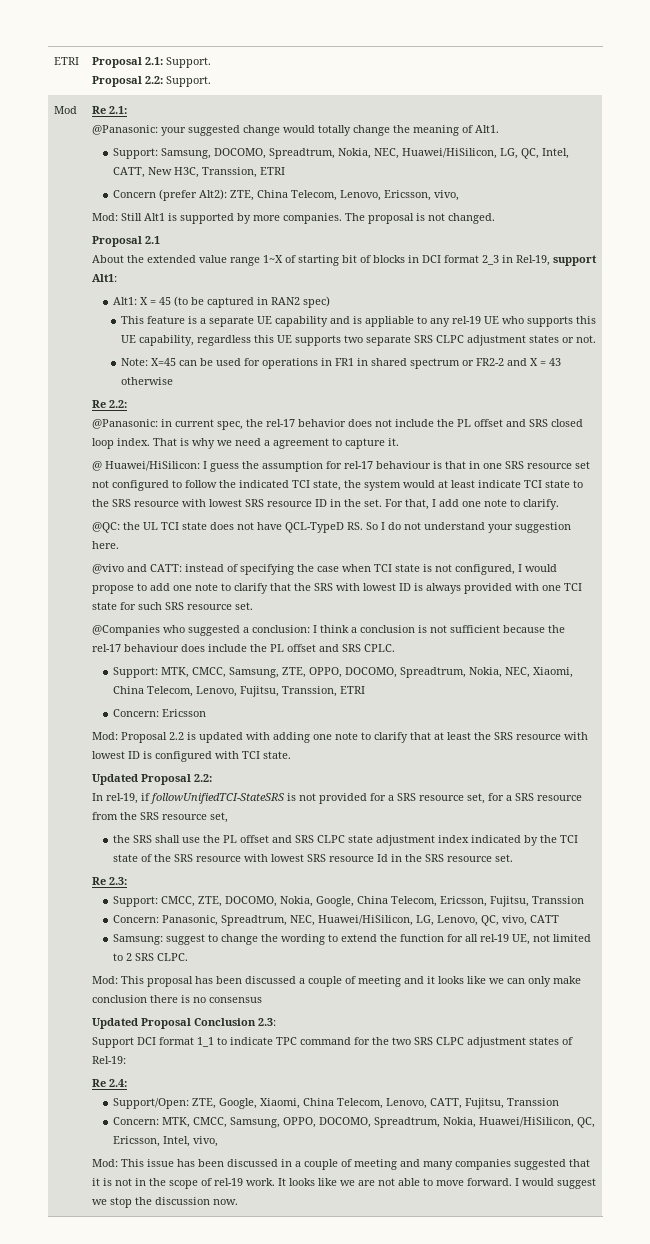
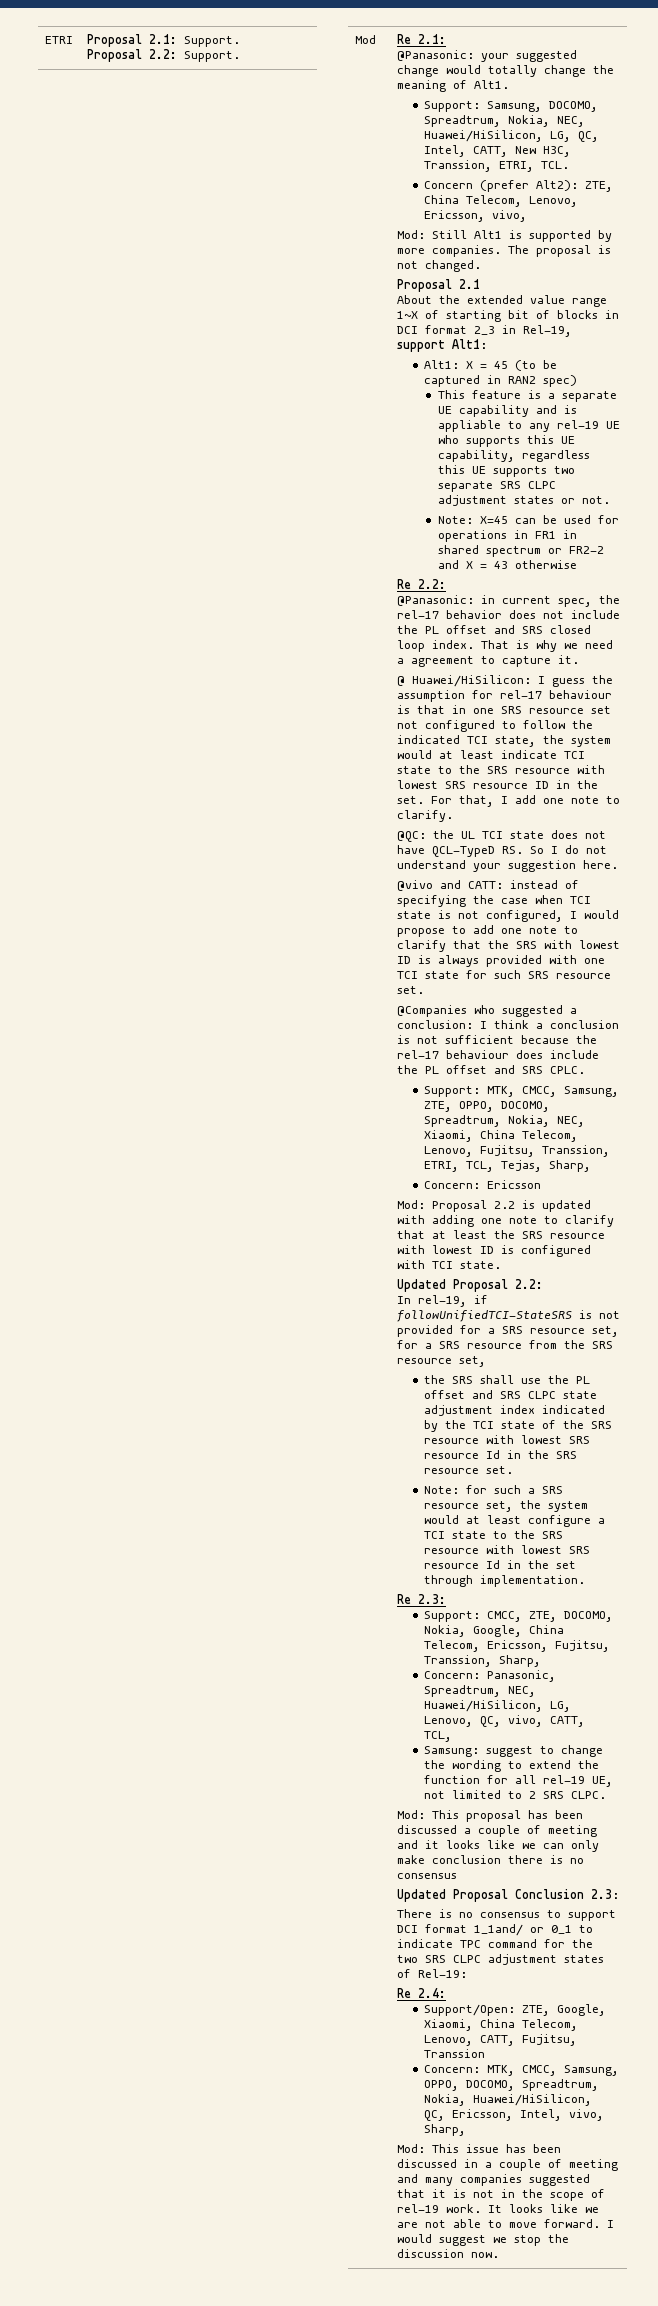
[259,167,285,175] ETRI -> [499,161,570,172] ETRI, TCL.
[339,686,365,694] ETRI -> [424,1160,592,1172] ETRI, TCL, Tejas, Sharp,
(513, 858) none -> [424,1485,564,1494] [424,1500,589,1512] [424,1515,606,1527] [424,1530,564,1539] [424,1545,591,1554] [424,1560,577,1569] [424,1575,586,1587] // Note: for such a SRS resource set, the system would at least configure a TCI state to the SRS resource with lowest SRS resource Id in the set through implementation.
[531,896,584,904] Transsion -> [424,1655,542,1667] Transsion, Sharp,
[529,915,559,923] CATT -> [550,1716,586,1727] [424,1731,453,1742] CATT, TCL,
[92,1037,215,1048] Support DCI format 1_1 -> [396,1909,616,1921] [396,1924,572,1936] There is no consensus to support DCI format 1_1and/ or 0_1
(218, 1141) none -> [424,2124,467,2136] Sharp,

